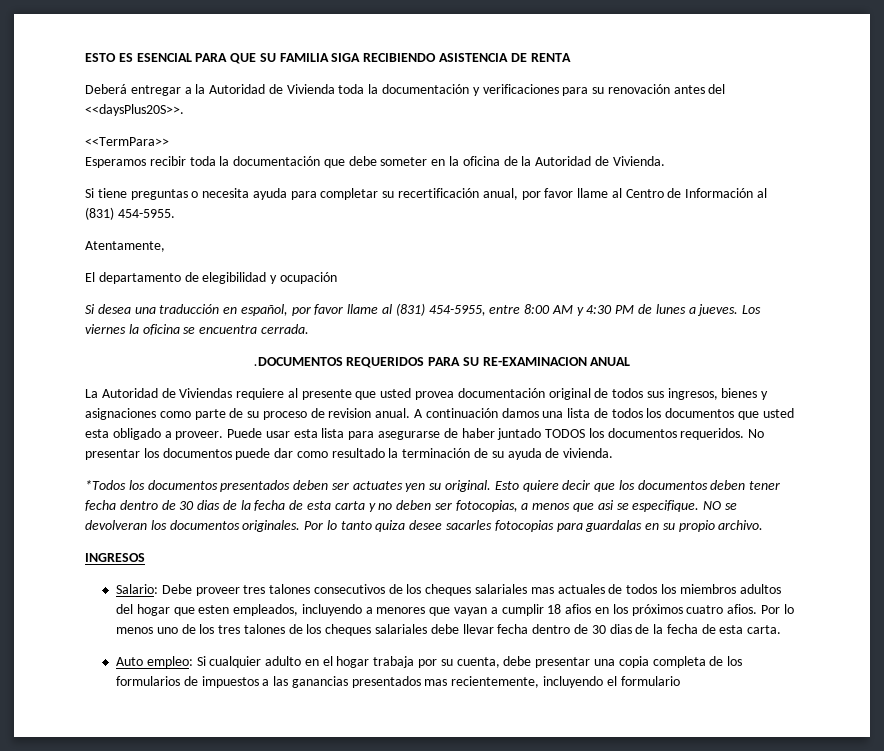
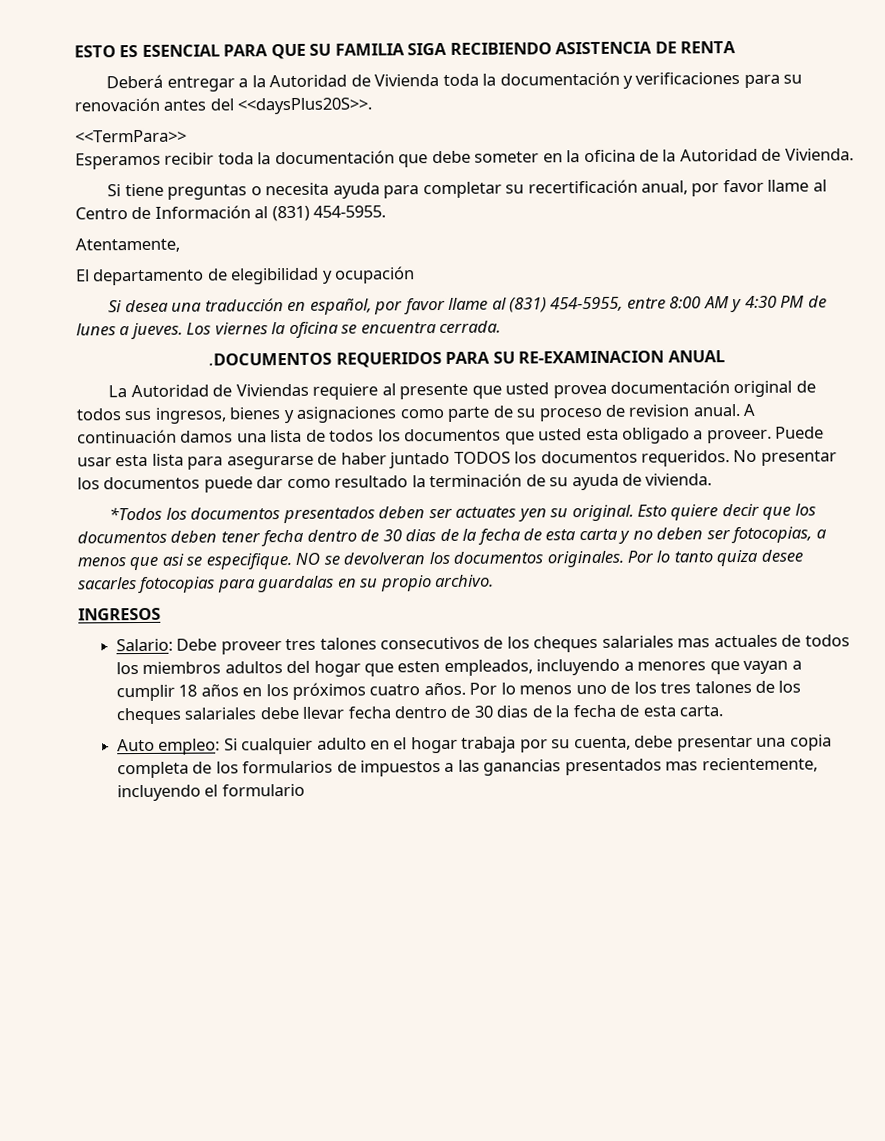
[565,604,592,614] afios -> [200,683,239,697] años
[727,604,758,614] afios. -> [423,681,466,696] años.

